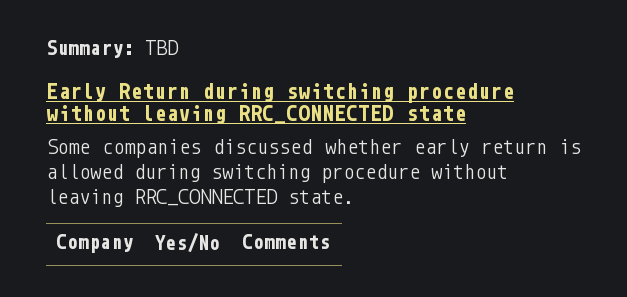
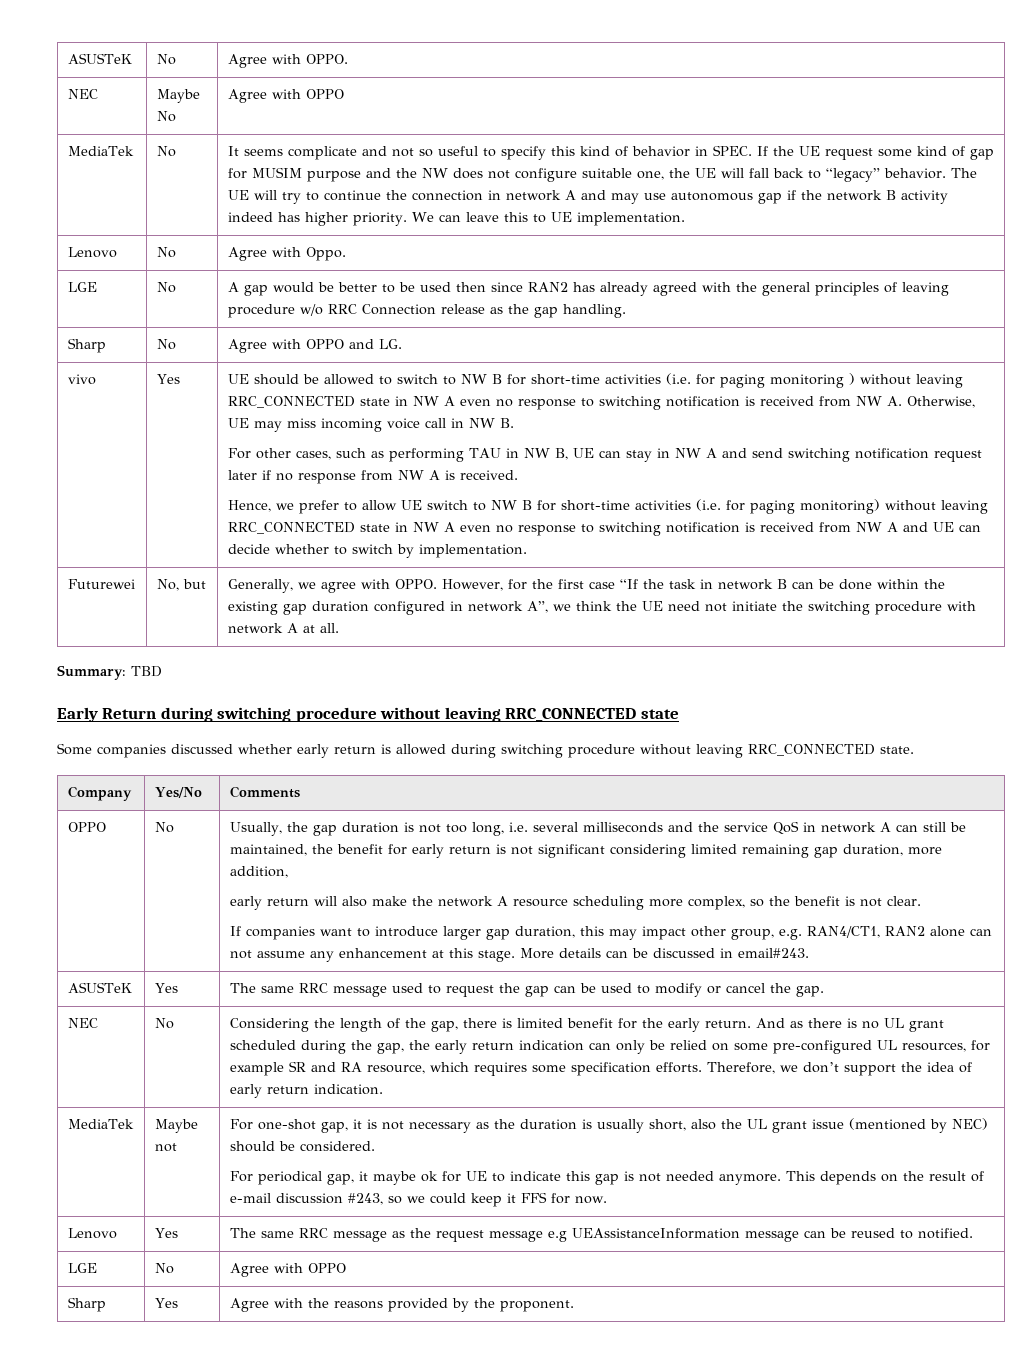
(46, 49) none -> [67,53,132,64] [156,54,176,65] [227,54,348,68] [67,89,98,99] [156,89,200,103] [156,111,176,122] [227,89,344,103] [67,146,134,156] [156,146,176,157] [227,145,994,160] [227,167,977,182] [227,190,948,204] [227,212,685,226] [67,247,117,258] [156,247,176,258] [227,247,346,261] [67,282,97,292] [156,282,176,293] [227,282,949,296] [227,304,626,318] [67,338,106,353] [156,339,176,350] [227,339,402,353] [67,374,96,385] [156,374,180,384] [227,373,963,388] [227,396,975,410] [227,418,514,432] [227,448,982,462] [227,470,518,484] [227,499,988,514] [227,522,981,536] [227,544,527,558] [67,579,135,589] [156,579,206,591] [227,579,945,593] [227,601,976,615] [227,623,339,634] ASUSTeK | No | Agree with OPPO. // NEC | Maybe No | Agree with OPPO // MediaTek | No | It seems complicate and not so useful to specify this kind of behavior in SPEC. If the UE request some kind of gap for MUSIM purpose and the NW does not configure suitable one, the UE will fall back to “legacy” behavior. The UE will try to continue the connection in network A and may use autonomous gap if the network B activity indeed has higher priority. We can leave this to UE implementation. // Lenovo | No | Agree with Oppo. // LGE | No | A gap would be better to be used then since RAN2 has already agreed with the general principles of leaving procedure w/o RRC Connection release as the gap handling. // Sharp | No | Agree with OPPO and LG. // vivo | Yes | UE should be allowed to switch to NW B for short-time activities (i.e. for paging monitoring ) without leaving RRC_CONNECTED state in NW A even no response to switching notification is received from NW A. Otherwise, UE may miss incoming voice call in NW B. // For other cases, such as performing TAU in NW B, UE can stay in NW A and send switching notification request later if no response from NW A is received. // Hence, we prefer to allow UE switch to NW B for short-time activities (i.e. for paging monitoring) without leaving RRC_CONNECTED state in NW A even no response to switching notification is received from NW A and UE can decide whether to switch by implementation. // Futurewei | No, but | Generally, we agree with OPPO. However, for the first case “If the task in network B can be done within the existing gap duration configured in network A”, we think the UE need not initiate the switching procedure with network A at all. //
(331, 241) none -> [67,822,106,832] [154,822,174,833] [229,821,966,836] [229,844,942,858] [229,866,288,878] [229,896,921,910] [229,926,992,940] [229,948,809,962] [67,982,132,993] [154,983,178,993] [229,983,824,997] [67,1018,98,1028] [154,1018,174,1029] [229,1018,944,1032] [229,1040,990,1054] [229,1061,972,1076] [229,1084,383,1098] [67,1119,134,1129] [154,1119,198,1133] [154,1143,177,1152] [229,1118,988,1133] [229,1141,375,1152] [229,1171,984,1185] [229,1192,607,1207] [67,1228,117,1239] [154,1228,178,1238] [229,1228,973,1242] [67,1263,97,1273] [154,1263,174,1274] [229,1263,346,1277] [67,1297,106,1312] [154,1298,178,1308] [229,1298,574,1312] // OPPO | No | Usually, the gap duration is not too long, i.e. several milliseconds and the service QoS in network A can still be maintained, the benefit for early return is not significant considering limited remaining gap duration, more addition, // early return will also make the network A resource scheduling more complex, so the benefit is not clear. // If companies want to introduce larger gap duration, this may impact other group, e.g. RAN4/CT1, RAN2 alone can not assume any enhancement at this stage. More details can be discussed in email#243. // ASUSTeK | Yes | The same RRC message used to request the gap can be used to modify or cancel the gap. // NEC | No | Considering the length of the gap, there is limited benefit for the early return. And as there is no UL grant scheduled during the gap, the early return indication can only be relied on some pre-configured UL resources, for example SR and RA resource, which requires some specification efforts. Therefore, we don’t support the idea of early return indication. // MediaTek | Maybe not | For one-shot gap, it is not necessary as the duration is usually short, also the UL grant issue (mentioned by NEC) should be considered. // For periodical gap, it maybe ok for UE to indicate this gap is not needed anymore. This depends on the result of e-mail discussion #243, so we could keep it FFS for now. // Lenovo | Yes | The same RRC message as the request message e.g UEAssistanceInformation message can be reused to notified. // LGE | No | Agree with OPPO // Sharp | Yes | Agree with the reasons provided by the proponent.

